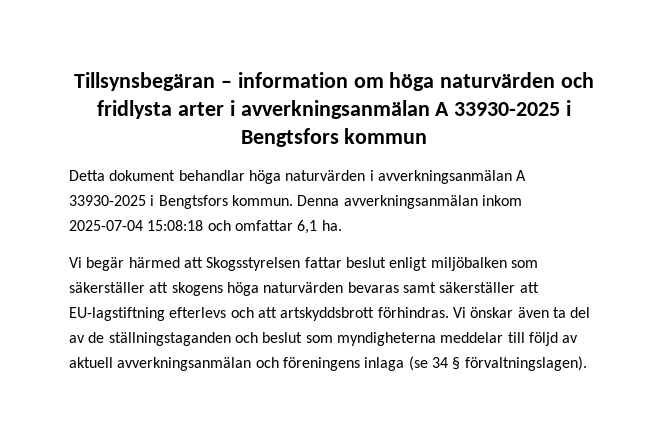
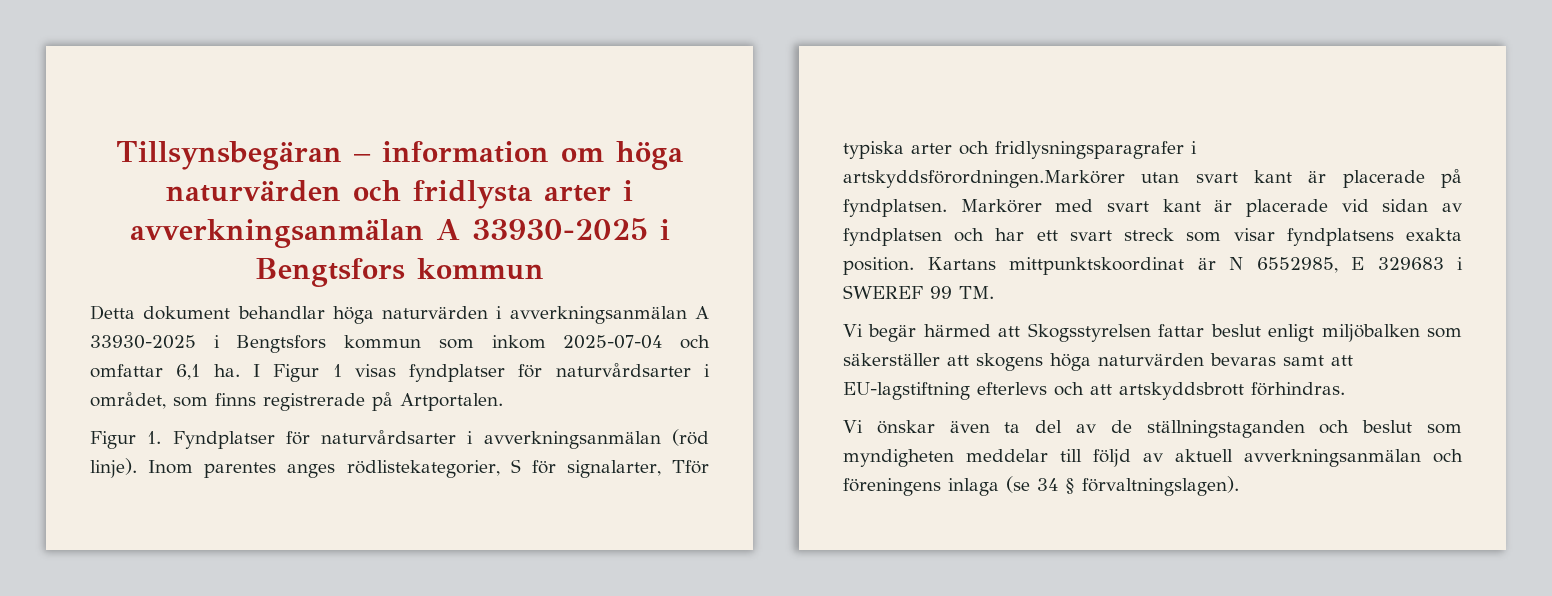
[231,195,478,209] kommun. Denna avverkningsanmälan -> [344,335,474,349] kommun som
[147,220,204,231] 15:08:18 -> (663, 342) none
(342, 225) none -> [252,363,710,382] [90,392,503,411] [90,429,709,449] [90,458,709,478] [843,141,1197,159] [843,169,1462,188] [843,199,1462,217] [843,228,1462,246] [843,257,1463,275] [843,285,994,299] I Figur 1 visas fyndplatser för naturvårdsarter i området, som finns registrerade på Artportalen. // Figur 1. Fyndplatser för naturvårdsarter i avverkningsanmälan (röd linje). Inom parentes anges rödlistekategorier, S för signalarter, Tför typiska arter och fridlysningsparagrafer i artskyddsförordningen.Markörer utan svart kant är placerade på fyndplatsen. Markörer med svart kant är placerade vid sidan av fyndplatsen och har ett svart streck som visar fyndplatsens exakta position. Kartans mittpunktskoordinat är N 6552985, E 329683 i SWEREF 99 TM.
[439,282,516,293] säkerställer -> (1324, 360) none
(449, 312) none -> (1345, 389) //
[336,332,436,346] myndigheterna -> [843,449,954,467] myndigheten

